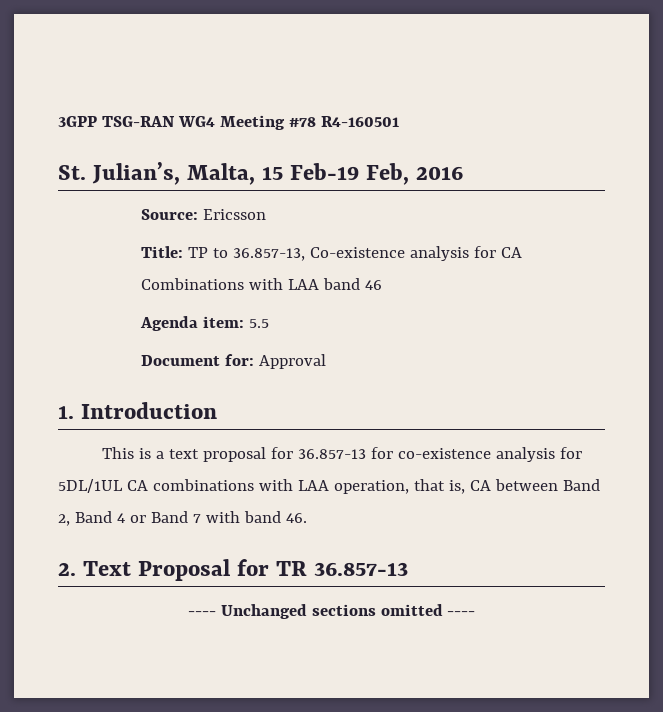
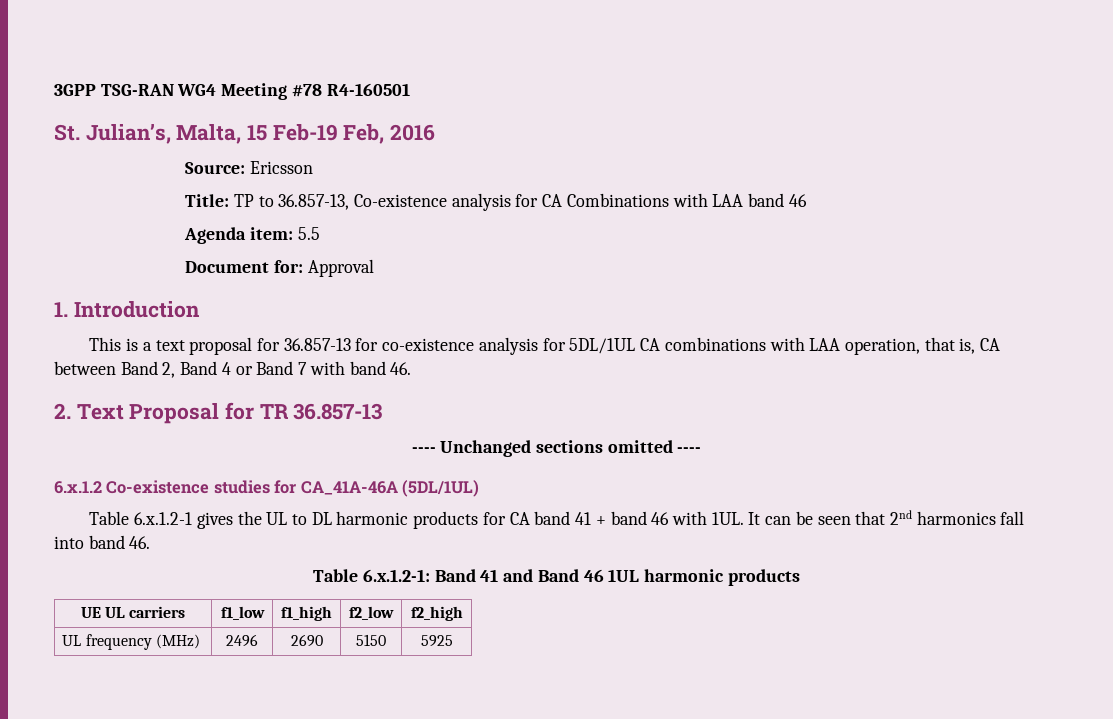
(476, 613) none -> [54,480,480,497] [89,510,1025,529] [54,535,151,549] [313,569,800,586] [80,606,186,618] [220,606,265,620] [281,606,332,621] [349,606,394,620] [410,606,463,621] [62,634,200,650] [226,634,258,647] [290,634,323,647] [356,634,386,646] [420,635,453,647] // 6.x.1.2 Co-existence studies for CA_41A-46A (5DL/1UL) // Table 6.x.1.2-1 gives the UL to DL harmonic products for CA band 41 + band 46 with 1UL. It can be seen that 2nd harmonics fall into band 46. // Table 6.x.1.2-1: Band 41 and Band 46 1UL harmonic products // UE UL carriers | f1_low | f1_high | f2_low | f2_high // UL frequency (MHz) | 2496 | 2690 | 5150 | 5925

